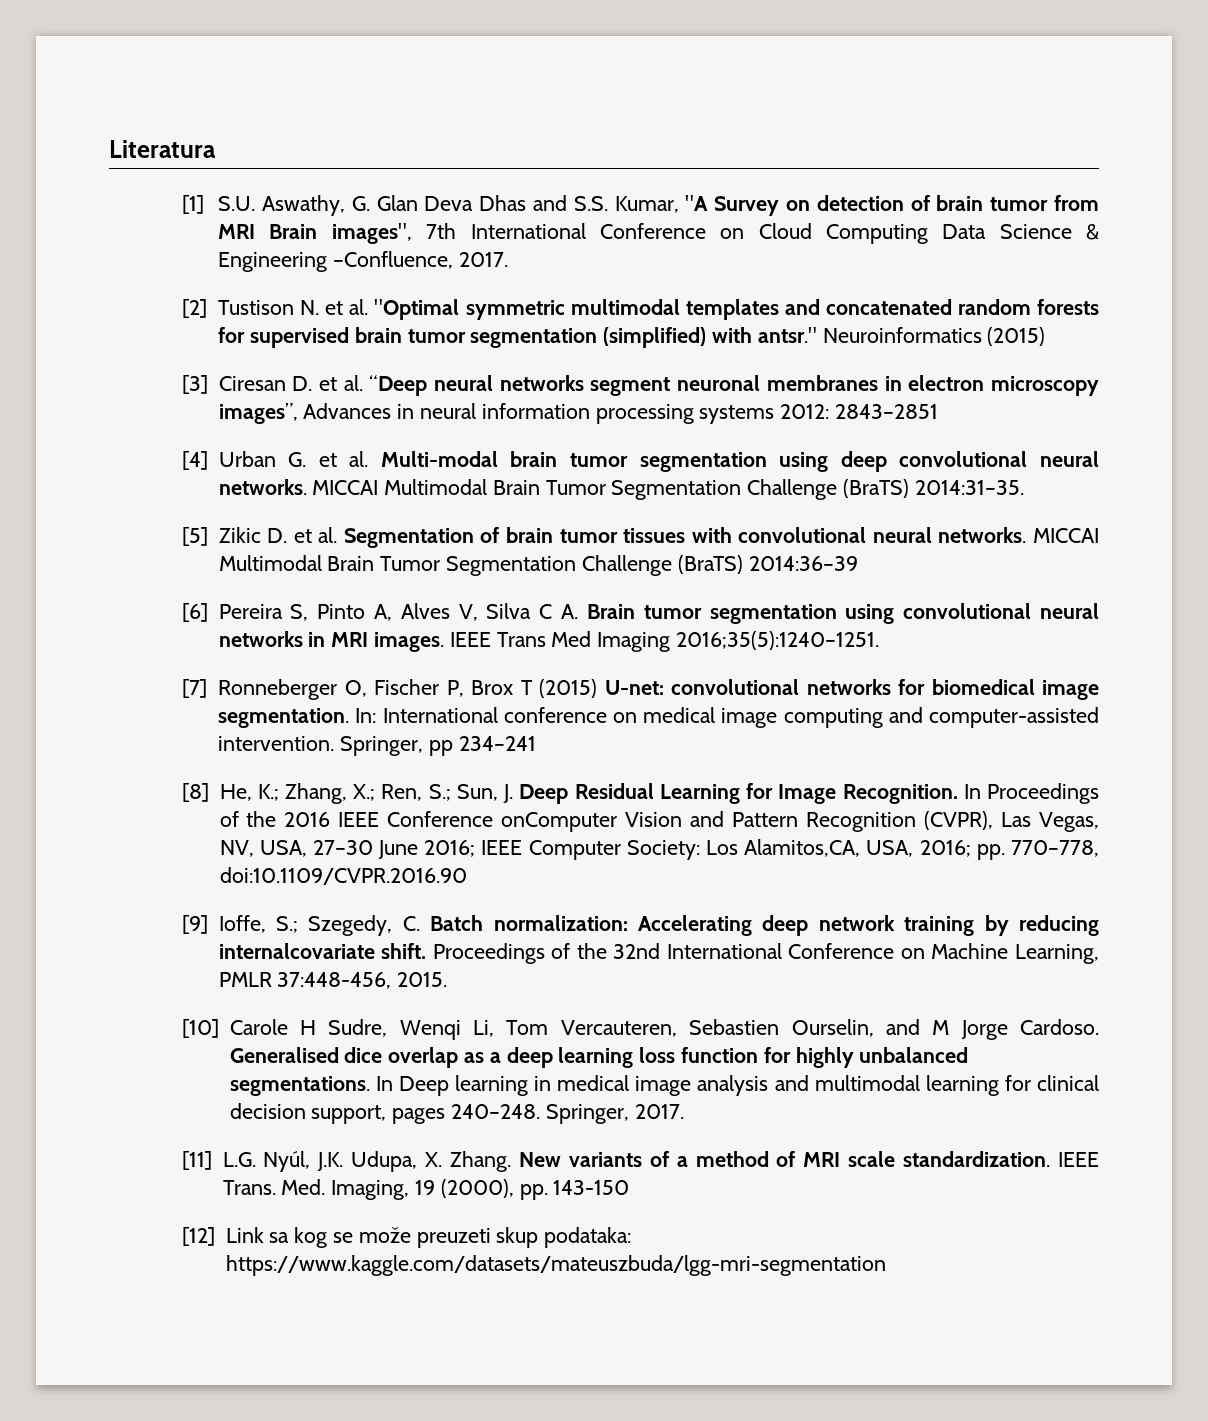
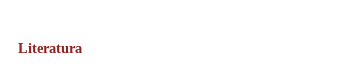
[181,195,1099,216] [218,223,1099,244] [218,251,508,272] [181,299,1099,320] [218,327,1046,348] [181,375,1099,396] [218,403,938,424] [181,451,1099,472] [218,479,1024,500] [181,527,1099,548] [218,555,859,576] [181,603,1099,624] [218,631,879,652] [181,679,1099,700] [218,707,1099,728] [218,736,536,756] [181,783,1099,804] [219,811,1099,832] [219,839,1099,860] [219,867,467,885] [181,915,1099,936] [218,943,1099,964] [218,972,448,989] [181,1019,1099,1040] [229,1047,969,1068] [229,1075,1099,1096] [229,1103,684,1124] [181,1151,1099,1172] [222,1179,630,1200] [181,1227,632,1248] [225,1255,886,1276] // [1] S.U. Aswathy, G. Glan Deva Dhas and S.S. Kumar, "A Survey on detection of brain tumor from MRI Brain images", 7th International Conference on Cloud Computing Data Science & Engineering –Confluence, 2017. // [2] Tustison N. et al. "Optimal symmetric multimodal templates and concatenated random forests for supervised brain tumor segmentation (simplified) with antsr." Neuroinformatics (2015) // [3] Ciresan D. et al. “Deep neural networks segment neuronal membranes in electron microscopy images”, Advances in neural information processing systems 2012: 2843–2851 // [4] Urban G. et al. Multi-modal brain tumor segmentation using deep convolutional neural networks. MICCAI Multimodal Brain Tumor Segmentation Challenge (BraTS) 2014:31–35. // [5] Zikic D. et al. Segmentation of brain tumor tissues with convolutional neural networks. MICCAI Multimodal Brain Tumor Segmentation Challenge (BraTS) 2014:36–39 // [6] Pereira S, Pinto A, Alves V, Silva C A. Brain tumor segmentation using convolutional neural networks in MRI images. IEEE Trans Med Imaging 2016;35(5):1240–1251. // [7] Ronneberger O, Fischer P, Brox T (2015) U-net: convolutional networks for biomedical image segmentation. In: International conference on medical image computing and computer-assisted intervention. Springer, pp 234–241 // [8] He, K.; Zhang, X.; Ren, S.; Sun, J. Deep Residual Learning for Image Recognition. In Proceedings of the 2016 IEEE Conference onComputer Vision and Pattern Recognition (CVPR), Las Vegas, NV, USA, 27–30 June 2016; IEEE Computer Society: Los Alamitos,CA, USA, 2016; pp. 770–778, doi:10.1109/CVPR.2016.90 // [9] Ioffe, S.; Szegedy, C. Batch normalization: Accelerating deep network training by reducing internalcovariate shift. Proceedings of the 32nd International Conference on Machine Learning, PMLR 37:448-456, 2015. // [10] Carole H Sudre, Wenqi Li, Tom Vercauteren, Sebastien Ourselin, and M Jorge Cardoso. Generalised dice overlap as a deep learning loss function for highly unbalanced segmentations. In Deep learning in medical image analysis and multimodal learning for clinical decision support, pages 240–248. Springer, 2017. // [11] L.G. Nyúl, J.K. Udupa, X. Zhang. New variants of a method of MRI scale standardization. IEEE Trans. Med. Imaging, 19 (2000), pp. 143-150 // [12] Link sa kog se može preuzeti skup podataka: https://www.kaggle.com/datasets/mateuszbuda/lgg-mri-segmentation -> (83, 48) none

